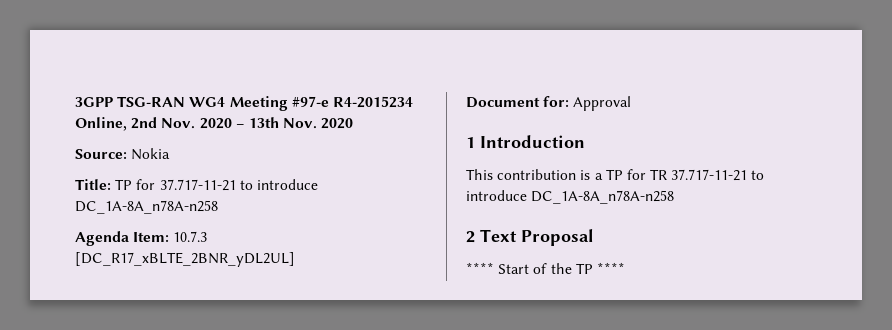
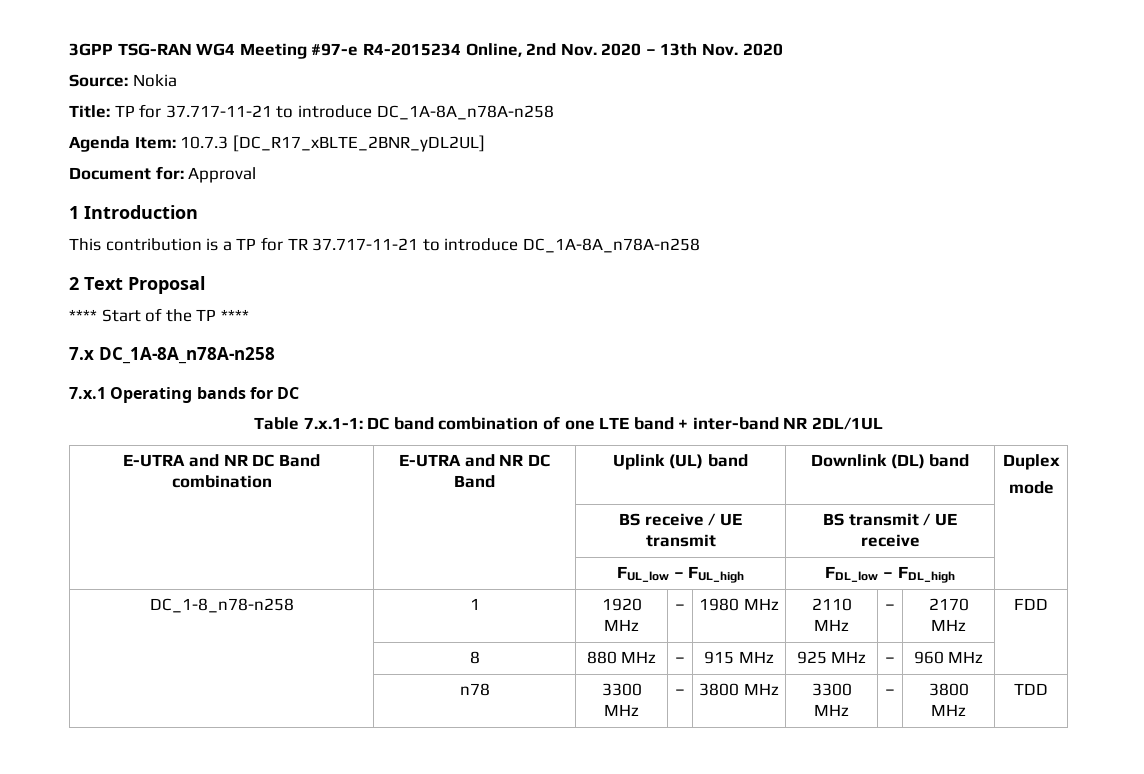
(625, 268) none -> [69,347,275,364] [69,387,300,403] [253,416,884,430] [123,454,320,467] [171,475,272,488] [399,454,550,467] [454,475,495,488] [613,454,748,470] [810,454,970,469] [1002,454,1060,470] [1008,481,1054,494] [619,513,742,526] [645,534,716,547] [823,513,957,526] [860,534,920,547] [616,566,745,583] [825,566,955,583] [149,598,294,613] [469,598,480,610] [601,598,642,611] [604,619,639,631] [675,604,685,610] [699,598,779,611] [811,598,852,611] [814,619,849,631] [885,604,895,610] [928,598,969,611] [931,619,966,631] [1014,598,1048,610] [469,651,480,664] [586,651,657,664] [675,657,685,663] [704,651,774,664] [796,651,867,664] [885,657,895,663] [913,651,984,664] [459,683,490,696] [601,683,642,696] [604,704,639,716] [675,689,685,695] [699,683,779,696] [811,683,852,696] [814,704,849,716] [885,689,895,695] [928,683,969,696] [931,704,966,716] [1014,683,1048,695] // 7.x DC_1A-8A_n78A-n258 // 7.x.1 Operating bands for DC // Table 7.x.1-1: DC band combination of one LTE band + inter-band NR 2DL/1UL // E-UTRA and NR DC Band combination | E-UTRA and NR DC Band | Uplink (UL) band | Downlink (DL) band | Duplex // mode // | | BS receive / UE transmit | BS transmit / UE receive | // | | FUL_low – FUL_high | FDL_low – FDL_high | // DC_1-8_n78-n258 | 1 | 1920 MHz | – | 1980 MHz | 2110 MHz | – | 2170 MHz | FDD // | 8 | 880 MHz | – | 915 MHz | 925 MHz | – | 960 MHz | // | n78 | 3300 MHz | – | 3800 MHz | 3300 MHz | – | 3800 MHz | TDD

